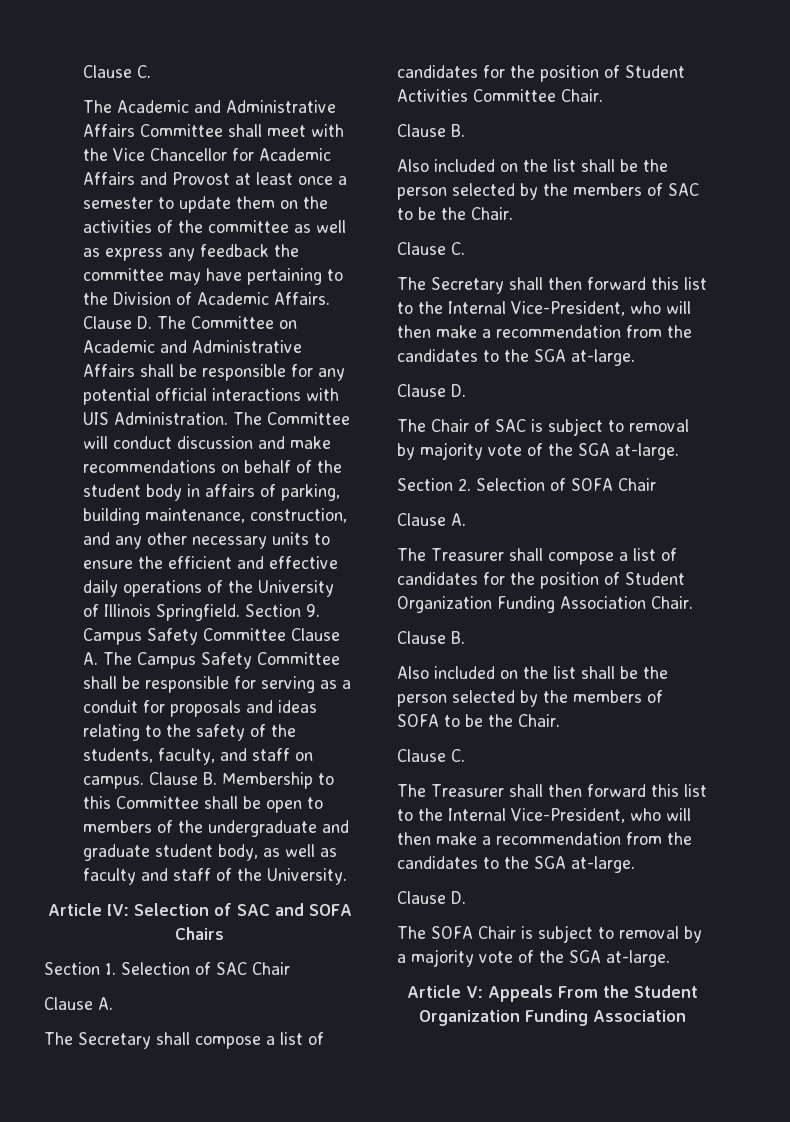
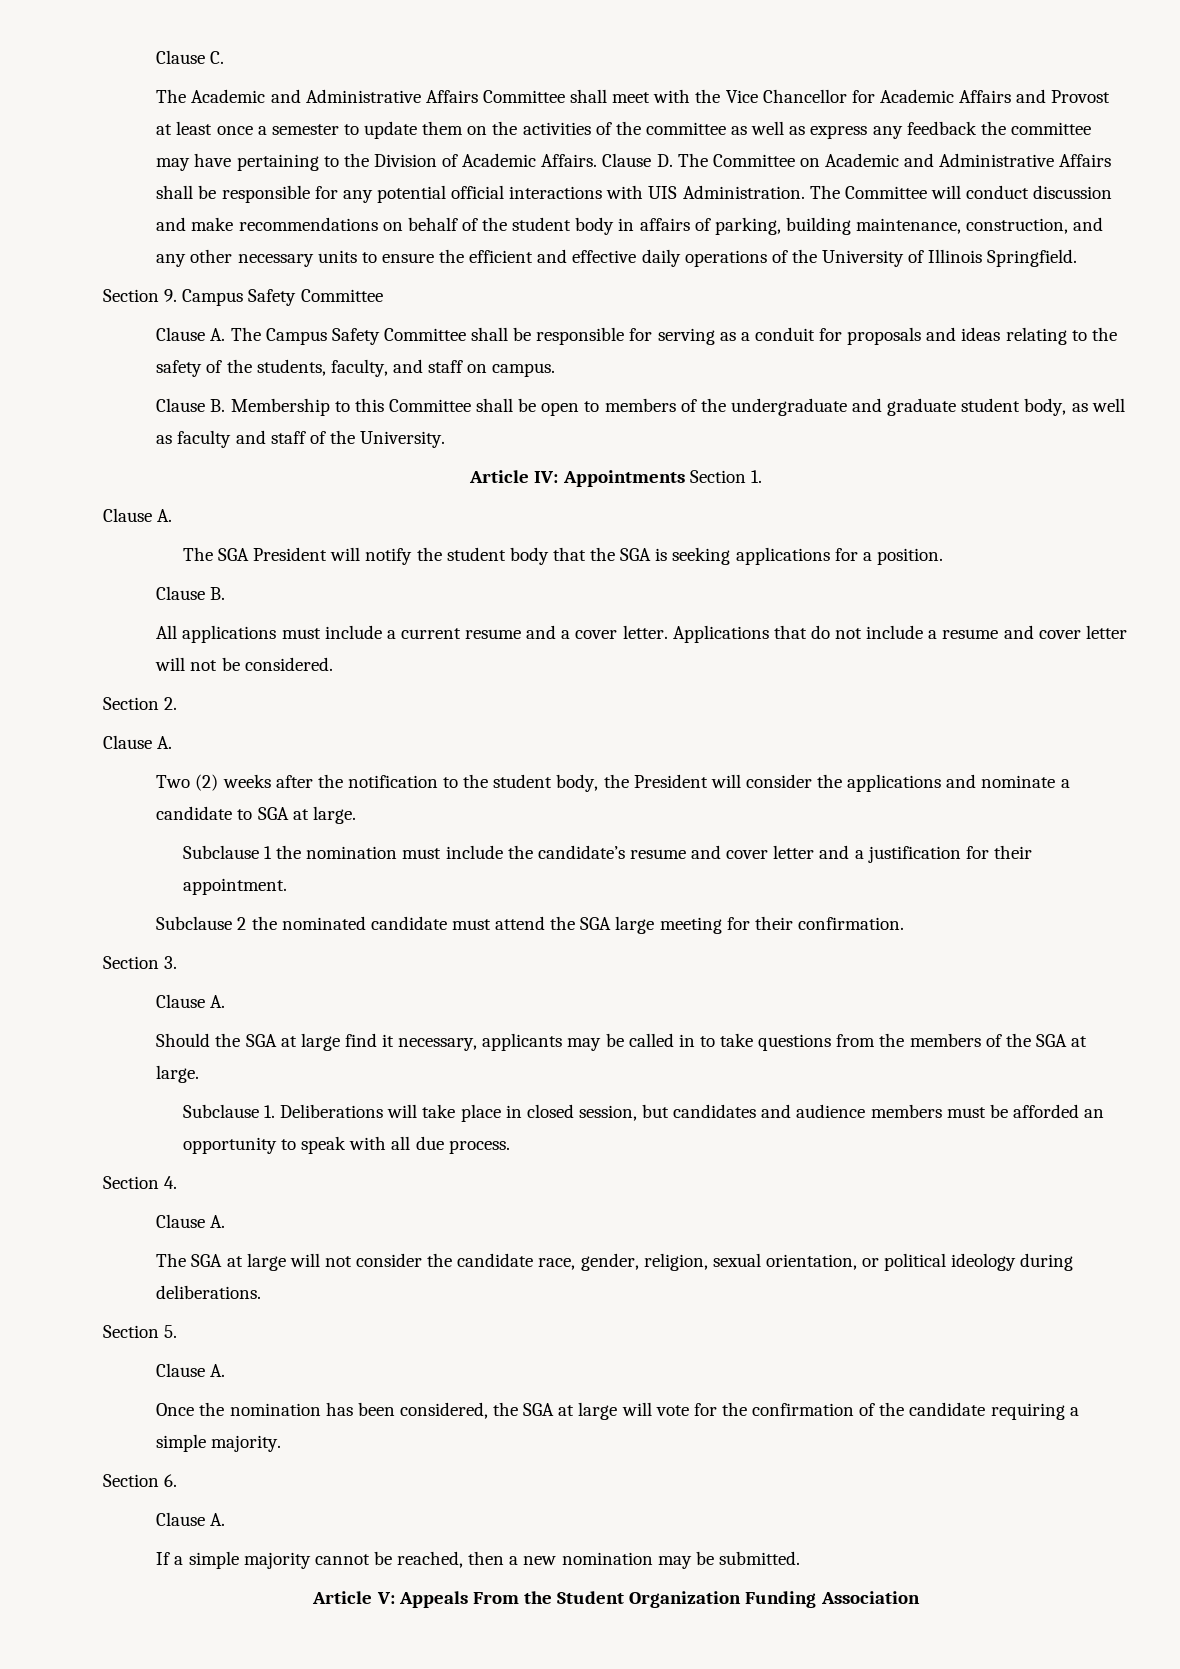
(241, 612) none -> (1078, 258) //
(287, 634) none -> (383, 295) //
(145, 782) none -> (556, 370) //
[133,903,352,916] [175,927,224,940] [44,962,290,975] [44,997,113,1010] [44,1032,324,1049] [397,65,685,82] [397,89,603,102] [397,124,465,137] [397,159,668,172] [397,183,699,200] [397,207,513,220] [397,242,465,255] [397,277,707,294] [397,301,691,316] [397,325,692,338] [397,349,635,366] [397,384,466,397] [397,418,689,436] [397,442,679,460] [397,478,656,491] [397,513,466,526] [397,548,677,565] [397,572,685,589] [397,596,693,613] [397,631,465,644] [397,666,668,679] [397,690,663,707] [397,714,560,727] [397,749,465,762] [397,784,707,797] [397,808,691,823] [397,832,692,845] [397,856,635,873] [397,891,466,904] [397,925,702,943] [397,949,670,967] Selection of SAC and SOFA Chairs // Section 1. Selection of SAC Chair // Clause A. // The Secretary shall compose a list of candidates for the position of Student Activities Committee Chair. // Clause B. // Also included on the list shall be the person selected by the members of SAC to be the Chair. // Clause C. // The Secretary shall then forward this list to the Internal Vice-President, who will then make a recommendation from the candidates to the SGA at-large. // Clause D. // The Chair of SAC is subject to removal by majority vote of the SGA at-large. // Section 2. Selection of SOFA Chair // Clause A. // The Treasurer shall compose a list of candidates for the position of Student Organization Funding Association Chair. // Clause B. // Also included on the list shall be the person selected by the members of SOFA to be the Chair. // Clause C. // The Treasurer shall then forward this list to the Internal Vice-President, who will then make a recommendation from the candidates to the SGA at-large. // Clause D. // The SOFA Chair is subject to removal by a majority vote of the SGA at-large. -> [562,470,762,487] [103,508,173,522] [182,547,943,565] [156,586,226,600] [156,625,1127,643] [155,657,333,671] [103,697,178,710] [103,735,173,749] [156,774,1070,792] [156,806,356,824] [182,845,1032,863] [182,878,287,895] [156,916,904,934] [103,956,178,969] [156,994,226,1008] [156,1033,1088,1051] [156,1065,200,1083] [182,1104,1105,1122] [182,1136,510,1154] [103,1176,178,1189] [156,1214,226,1228] [156,1253,1074,1271] [156,1285,262,1299] [103,1325,178,1338] [156,1363,226,1377] [156,1402,1079,1420] [156,1434,282,1452] [103,1474,178,1487] [156,1512,226,1526] [156,1551,800,1569] Appointments Section 1. // Clause A. // The SGA President will notify the student body that the SGA is seeking applications for a position. // Clause B. // All applications must include a current resume and a cover letter. Applications that do not include a resume and cover letter will not be considered. // Section 2. // Clause A. // Two (2) weeks after the notification to the student body, the President will consider the applications and nominate a candidate to SGA at large. // Subclause 1 the nomination must include the candidate’s resume and cover letter and a justification for their appointment. // Subclause 2 the nominated candidate must attend the SGA large meeting for their confirmation. // Section 3. // Clause A. // Should the SGA at large find it necessary, applicants may be called in to take questions from the members of the SGA at large. // Subclause 1. Deliberations will take place in closed session, but candidates and audience members must be afforded an opportunity to speak with all due process. // Section 4. // Clause A. // The SGA at large will not consider the candidate race, gender, religion, sexual orientation, or political ideology during deliberations. // Section 5. // Clause A. // Once the nomination has been considered, the SGA at large will vote for the confirmation of the candidate requiring a simple majority. // Section 6. // Clause A. // If a simple majority cannot be reached, then a new nomination may be submitted.

